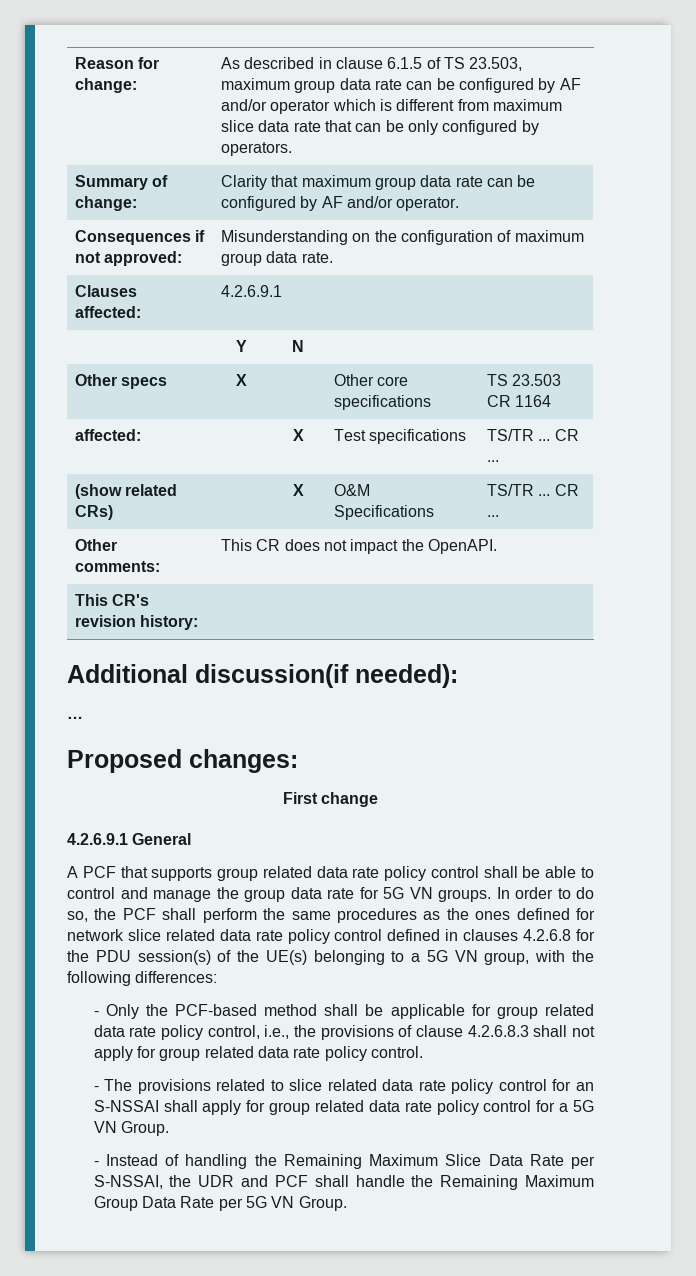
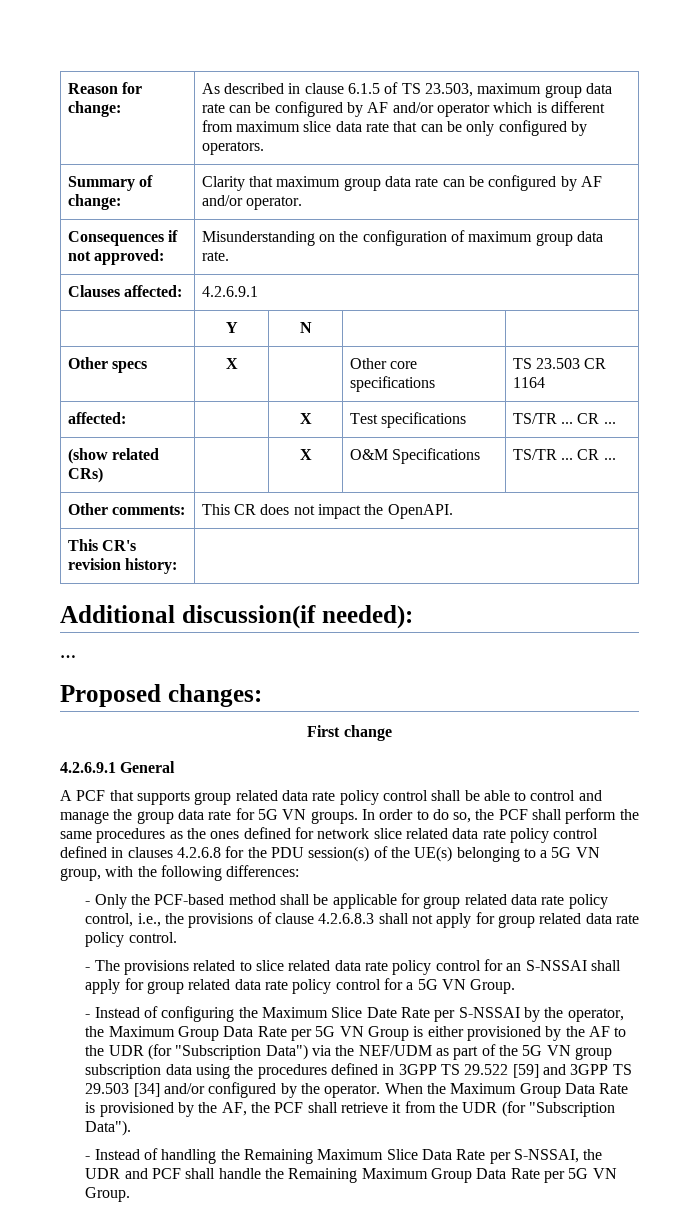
(169, 1128) none -> [85,1006,624,1022] [85,1026,627,1041] [85,1044,612,1060] [85,1063,632,1079] [85,1082,629,1098] [85,1101,615,1117] [85,1120,132,1136] // - Instead of configuring the Maximum Slice Date Rate per S-NSSAI by the operator, the Maximum Group Data Rate per 5G VN Group is either provisioned by the AF to the UDR (for "Subscription Data") via the NEF/UDM as part of the 5G VN group subscription data using the procedures defined in 3GPP TS 29.522 [59] and 3GPP TS 29.503 [34] and/or configured by the operator. When the Maximum Group Data Rate is provisioned by the AF, the PCF shall retrieve it from the UDR (for "Subscription Data").

